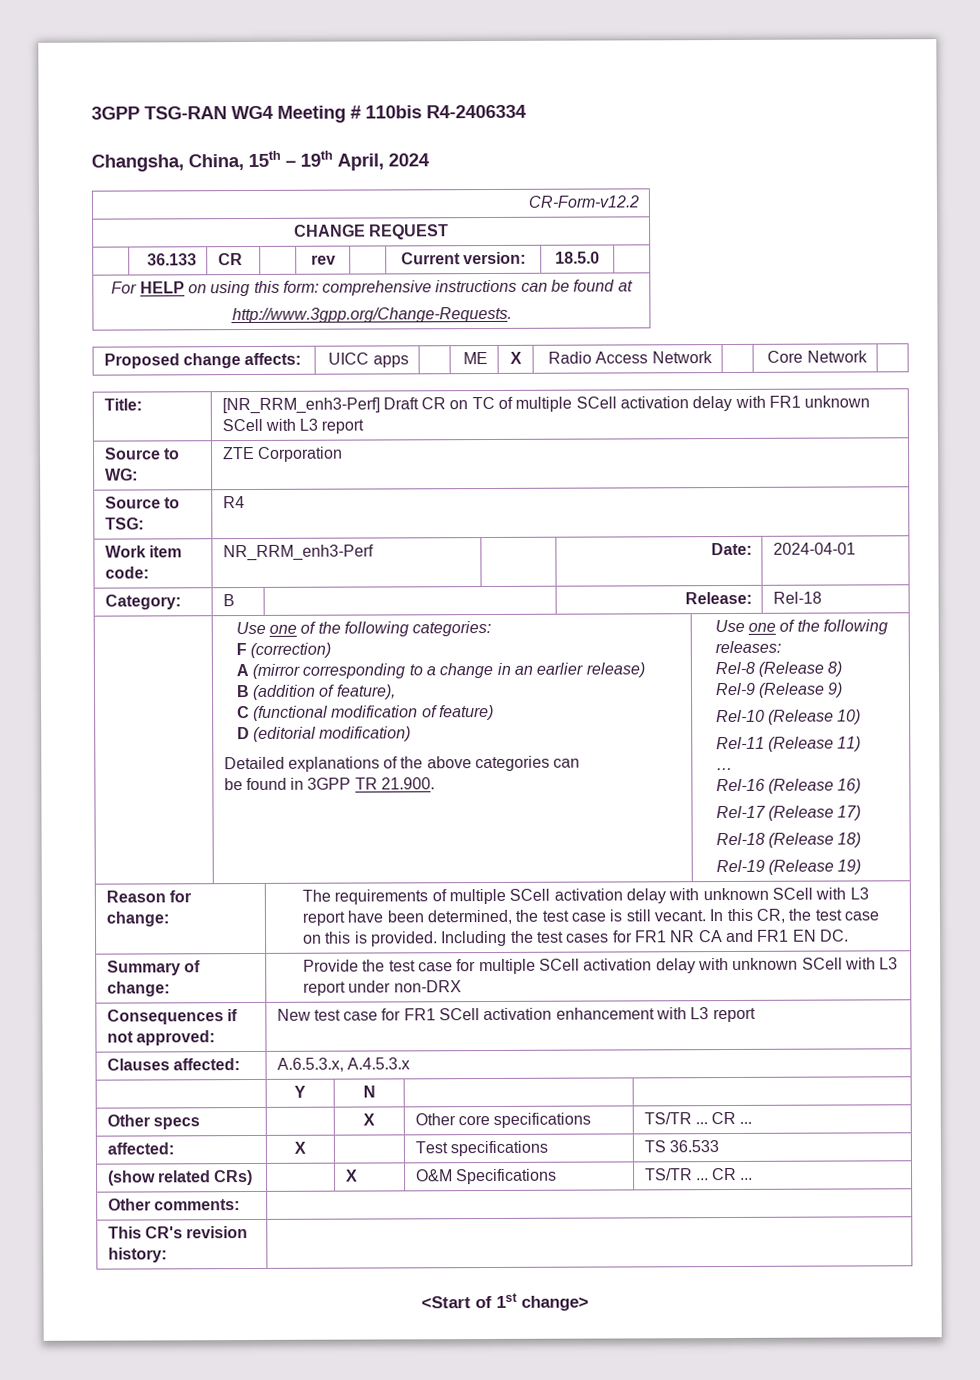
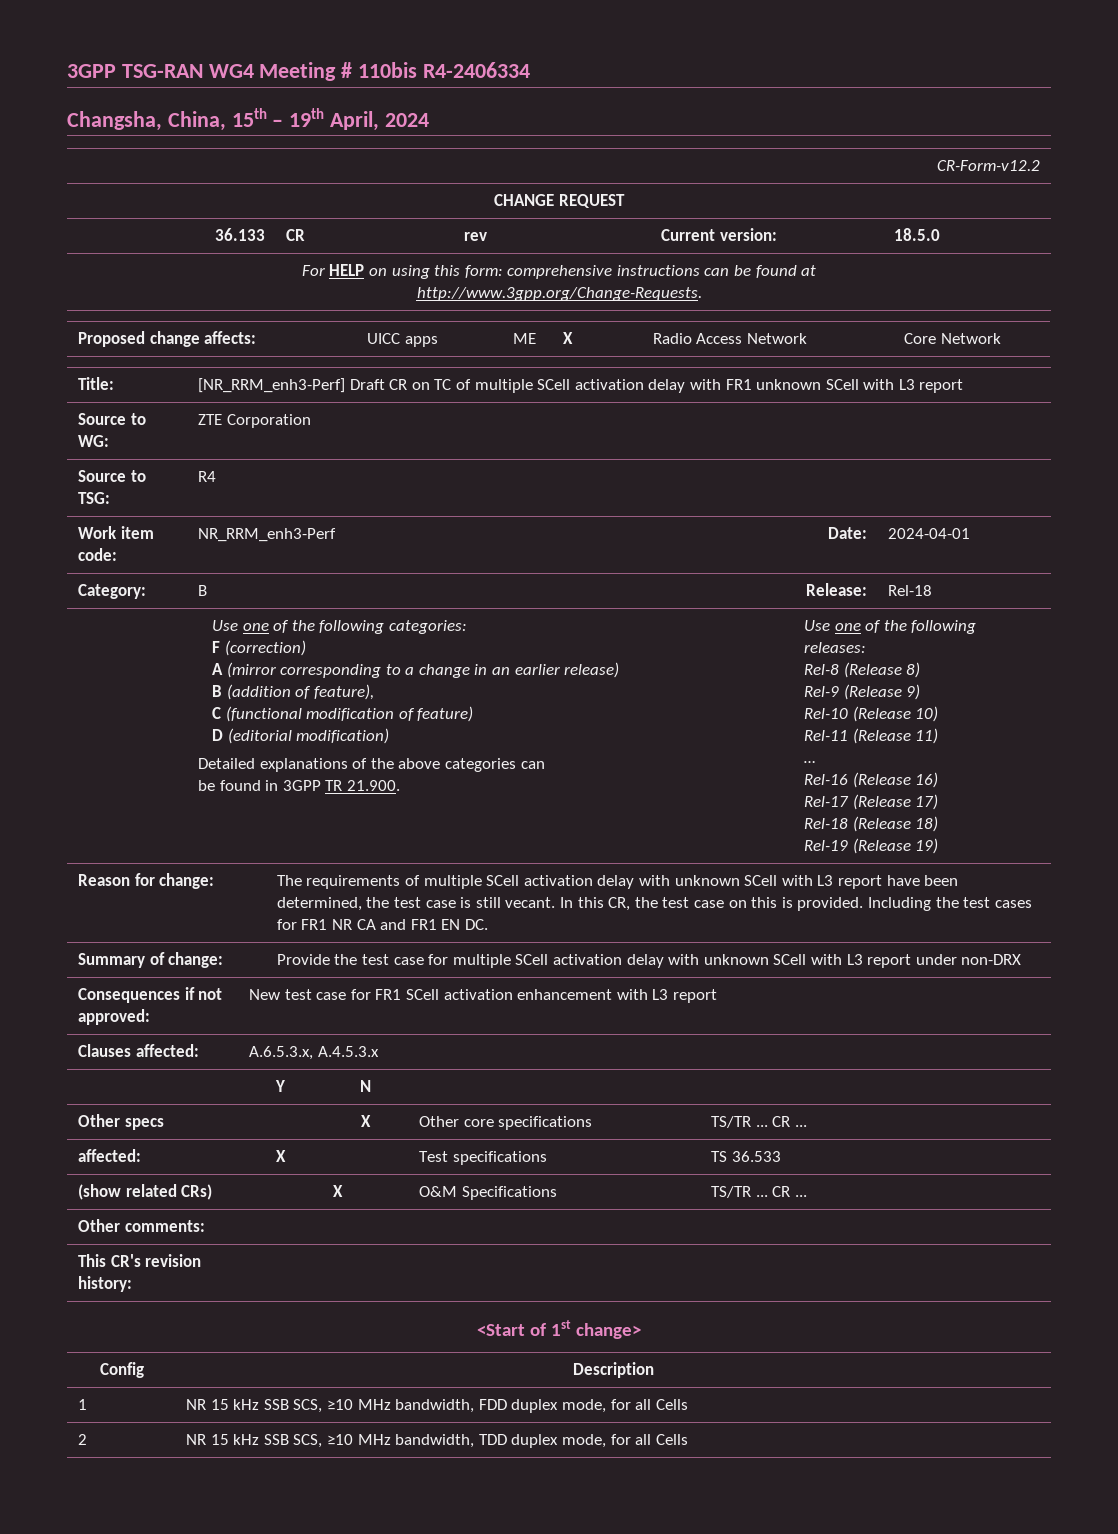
(589, 1303) none -> [99,1362,144,1378] [572,1362,654,1378] [78,1399,88,1410] [186,1399,688,1413] [78,1434,88,1445] [186,1434,688,1448] // Config | Description // 1 | NR 15 kHz SSB SCS, ≥10 MHz bandwidth, FDD duplex mode, for all Cells // 2 | NR 15 kHz SSB SCS, ≥10 MHz bandwidth, TDD duplex mode, for all Cells

